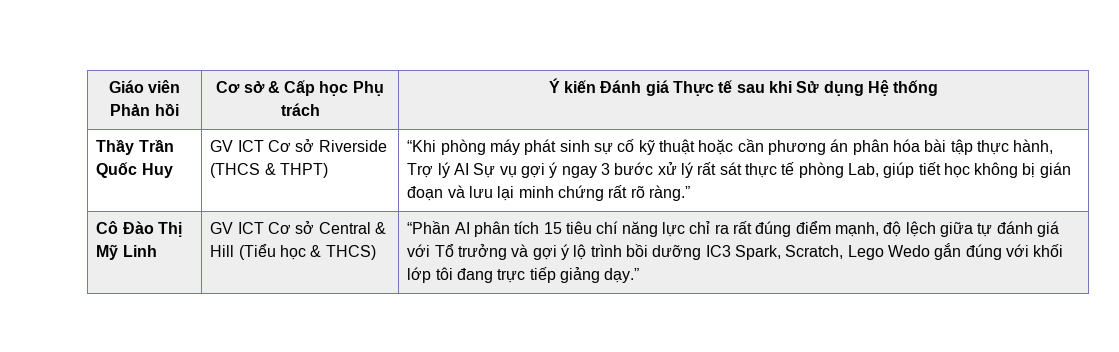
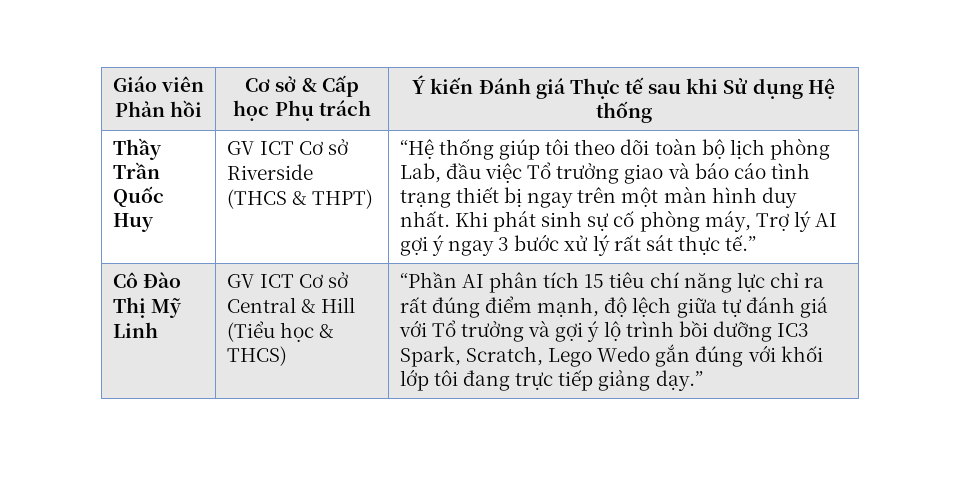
[407,139,1054,155] “Khi phòng máy phát sinh sự cố kỹ thuật hoặc cần phương án phân hóa bài tập thực hành, -> [399,138,830,160] [399,162,810,184] [399,186,797,208] [399,210,751,232] “Hệ thống giúp tôi theo dõi toàn bộ lịch phòng Lab, đầu việc Tổ trưởng giao và báo cáo tình trạng thiết bị ngay trên một màn hình duy nhất. Khi phát sinh sự cố phòng máy,
[473,163,517,178] Sự vụ -> (838, 220) none
[781,162,1071,178] [407,185,690,201] tế phòng Lab, giúp tiết học không bị gián đoạn và lưu lại minh chứng rất rõ ràng.” -> [725,235,757,251] tế.”

